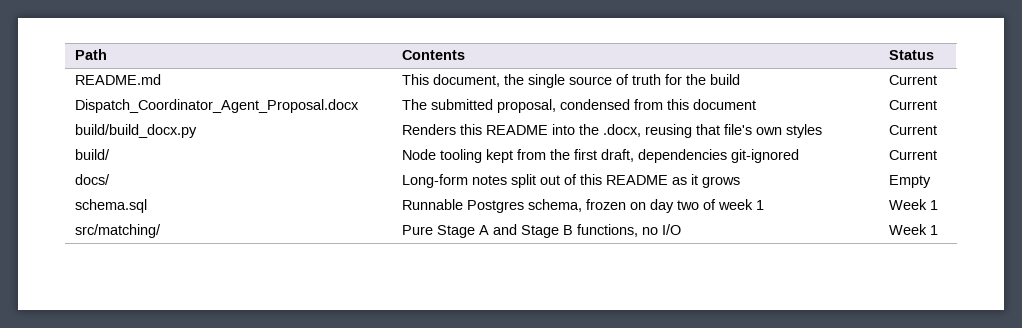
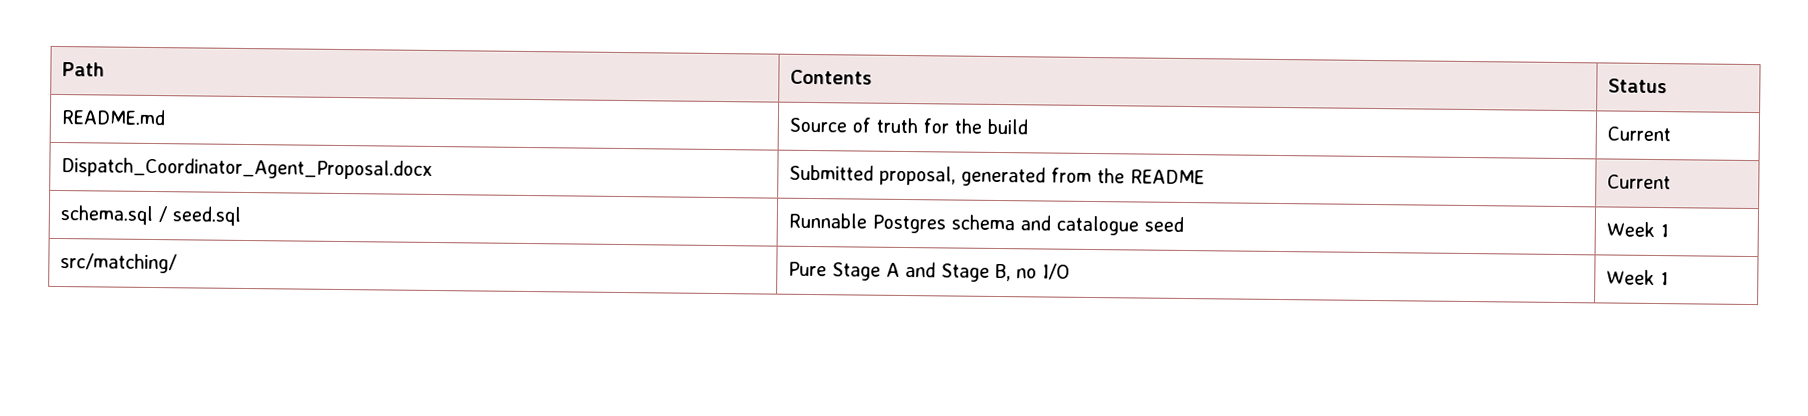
[401,74,612,88] This document, the single source -> [789,117,848,133] Source
[401,99,756,113] [888,100,937,110] [74,124,197,138] [401,124,822,138] [888,125,937,135] [74,149,110,160] [401,149,799,163] [888,150,937,160] [74,174,110,185] [401,174,740,188] [888,175,931,188] The submitted proposal, condensed from this document | Current // build/build_docx.py | Renders this README into the .docx, reusing that file's own styles | Current // build/ | Node tooling kept from the first draft, dependencies git-ignored | Current // docs/ | Long-form notes split out of this README as it grows | Empty -> [789,164,1206,187] [1607,174,1672,190] Submitted proposal, generated from the README | Current
(147, 206) none -> [158,206,242,226] / seed.sql
[527,199,764,213] schema, frozen on day two of week 1 -> [951,214,1185,236] schema and catalogue seed
[562,224,638,237] B functions, -> [995,263,1012,282] B,

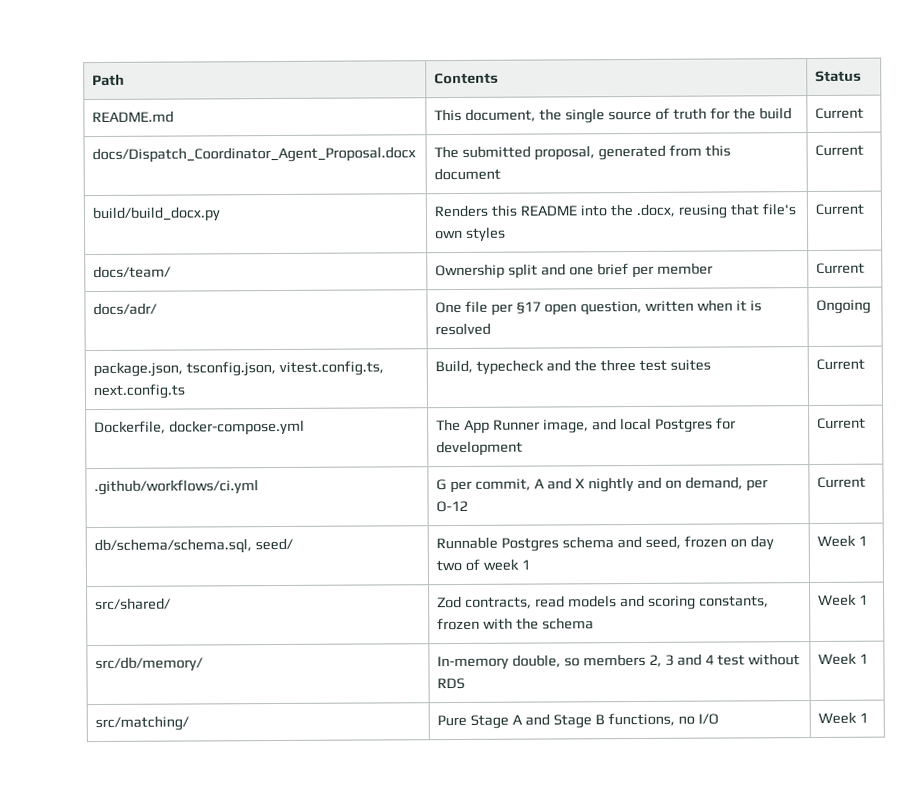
[789,117,848,133] Source -> [434,108,653,124] This document, the single source
[61,157,434,180] [789,164,875,181] Dispatch_Coordinator_Agent_Proposal.docx | Submitted -> [92,146,417,164] [434,145,532,159] docs/Dispatch_Coordinator_Agent_Proposal.docx | The submitted
[1097,168,1206,185] [1607,174,1672,190] [60,205,242,226] [788,212,1185,236] the README | Current // schema.sql / seed.sql | Runnable Postgres schema and catalogue seed -> [704,144,731,157] [434,167,502,181] [815,144,865,156] [92,206,221,223] [434,203,796,219] [435,226,507,242] [815,203,865,215] [93,265,172,279] [435,262,713,280] [816,262,866,274] [93,302,158,316] [435,299,762,316] [435,322,492,336] [816,299,872,314] [93,360,385,378] [93,383,186,400] [435,358,711,375] [816,358,866,370] [94,419,306,436] [436,417,736,434] [436,440,524,457] [817,417,867,429] [94,479,260,496] [436,476,768,494] [436,500,469,513] [817,476,867,488] [94,537,294,555] [436,535,774,552] [436,558,531,572] [817,534,868,547] [95,597,172,611] [437,594,769,610] [437,617,595,631] [818,593,869,606] [95,656,204,673] [437,653,800,671] [437,677,466,690] this document | Current // build/build_docx.py | Renders this README into the .docx, reusing that file's own styles | Current // docs/team/ | Ownership split and one brief per member | Current // docs/adr/ | One file per §17 open question, written when it is resolved | Ongoing // package.json, tsconfig.json, vitest.config.ts, next.config.ts | Build, typecheck and the three test suites | Current // Dockerfile, docker-compose.yml | The App Runner image, and local Postgres for development | Current // .github/workflows/ci.yml | G per commit, A and X nightly and on demand, per O-12 | Current // db/schema/schema.sql, seed/ | Runnable Postgres schema and seed, frozen on day two of week 1 | Week 1 // src/shared/ | Zod contracts, read models and scoring constants, frozen with the schema | Week 1 // src/db/memory/ | In-memory double, so members 2, 3 and 4 test without RDS
[995,263,1012,282] B, -> [594,712,675,727] B functions,

